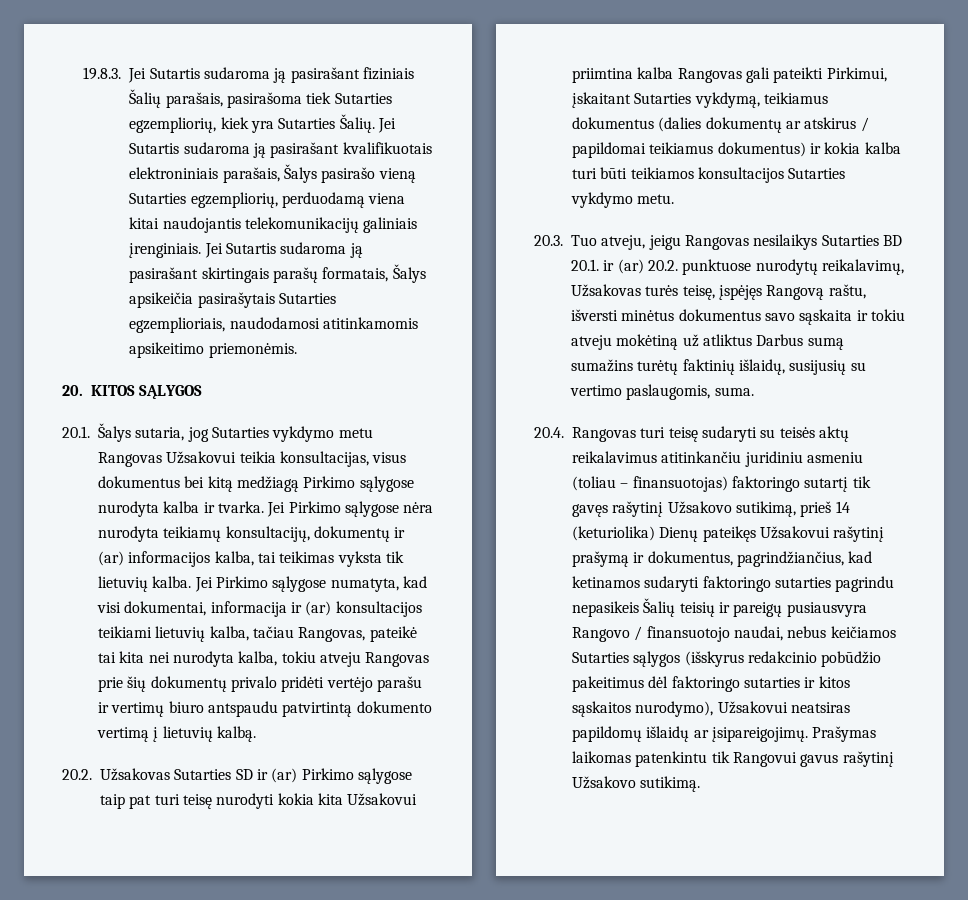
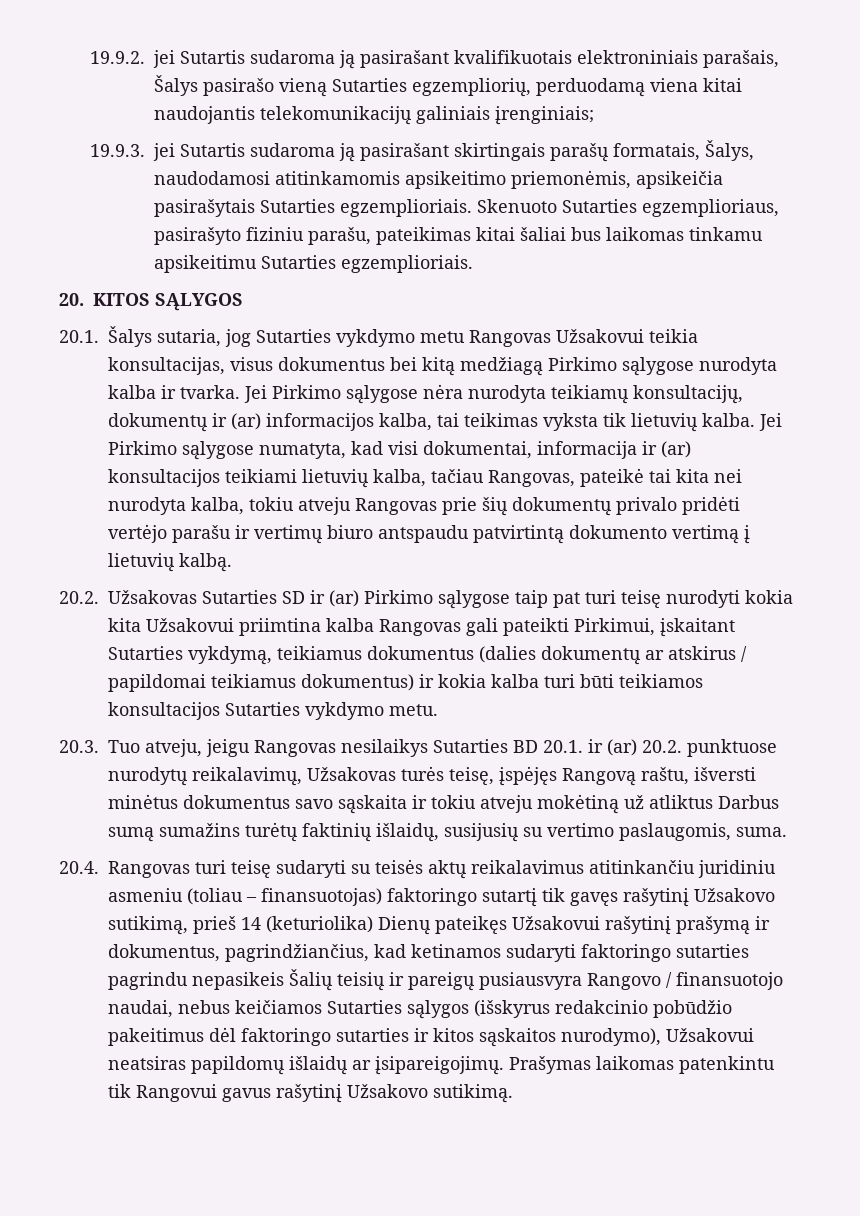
[83,67,414,83] [129,89,392,108] [129,114,396,133] 19.8.3. Jei Sutartis sudaroma ją pasirašant fiziniais Šalių parašais, pasirašoma tiek Sutarties egzempliorių, kiek yra Sutarties Šalių. Jei -> [89,50,175,68] 19.9.2. jei
[129,243,223,258] įrenginiais. Jei -> [494,106,594,125] [89,143,175,161] įrenginiais; // 19.9.3. jei
[392,264,426,283] [129,292,336,308] [129,317,418,333] [129,342,297,358] Šalys apsikeičia pasirašytais Sutarties egzemplioriais, naudodamosi atitinkamomis apsikeitimo priemonėmis. -> [704,140,754,161] [153,170,723,189] [153,199,779,217] [153,227,763,245] [153,255,473,273] Šalys, naudodamosi atitinkamomis apsikeitimo priemonėmis, apsikeičia pasirašytais Sutarties egzemplioriais. Skenuoto Sutarties egzemplioriaus, pasirašyto fiziniu parašu, pateikimas kitai šaliai bus laikomas tinkamu apsikeitimu Sutarties egzemplioriais.

